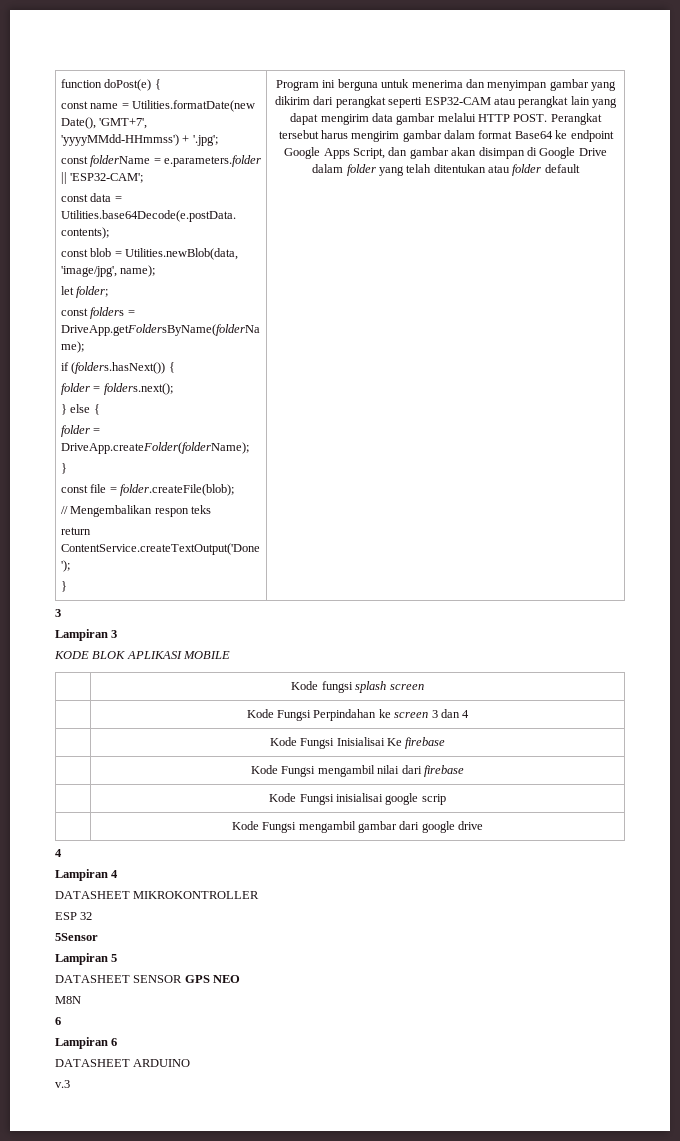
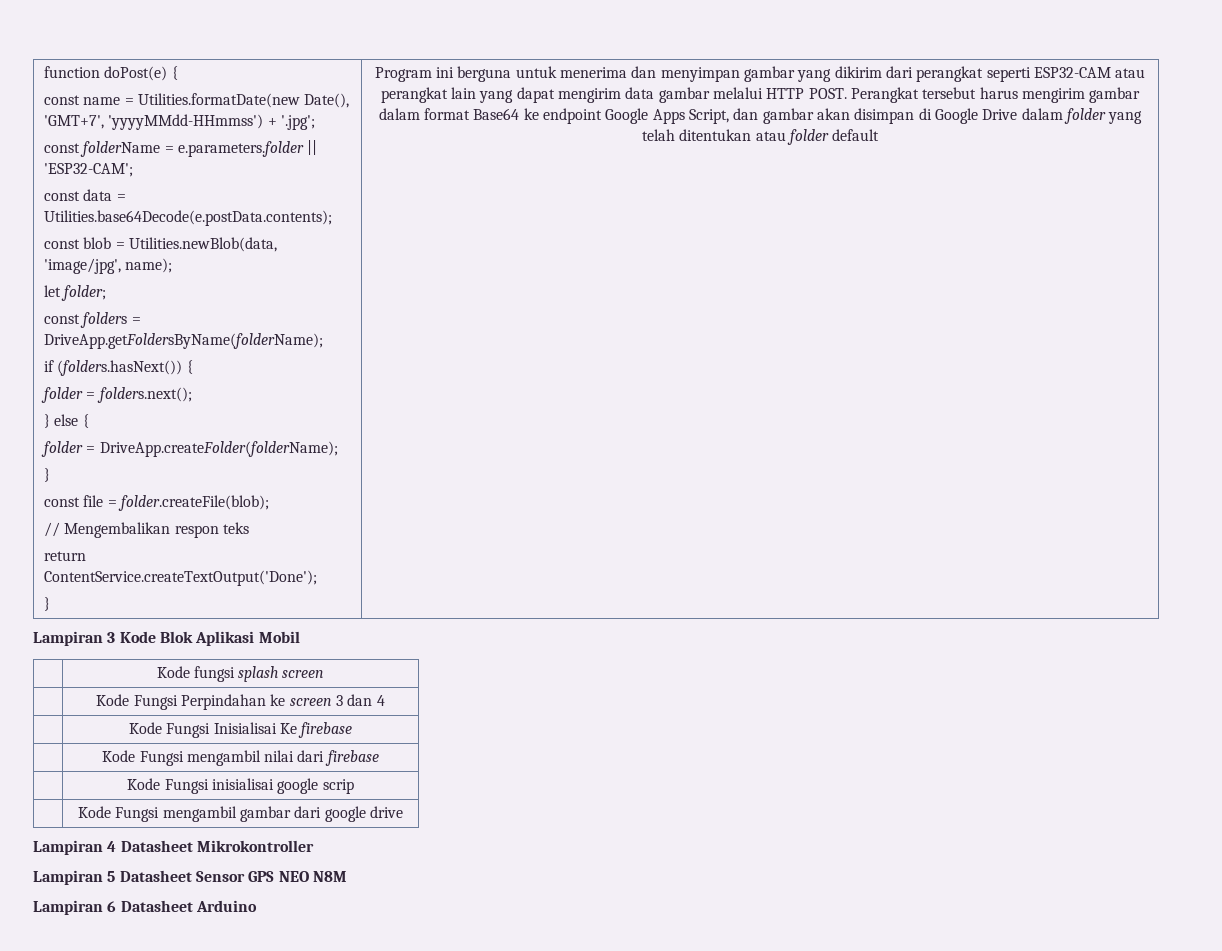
[55,609,61,617] // 3 -> (880, 135) none
[54,651,231,659] // KODE BLOK APLIKASI MOBILE -> [119,631,300,646] Kode Blok Aplikasi Mobil
[55,849,62,857] // 4 -> (403, 812) none
[55,891,260,899] [55,912,93,920] [55,933,98,941] // DATASHEET MIKROKONTROLLER // ESP 32 // 5Sensor -> [120,840,314,852] Datasheet Mikrokontroller
[55,975,183,983] // DATASHEET SENSOR -> [119,870,245,882] Datasheet Sensor
[55,996,81,1004] [55,1017,61,1025] // M8N // 6 -> [312,871,347,882] N8M
[55,1059,191,1067] [55,1080,70,1088] // DATASHEET ARDUINO // v.3 -> [120,900,257,912] Datasheet Arduino

